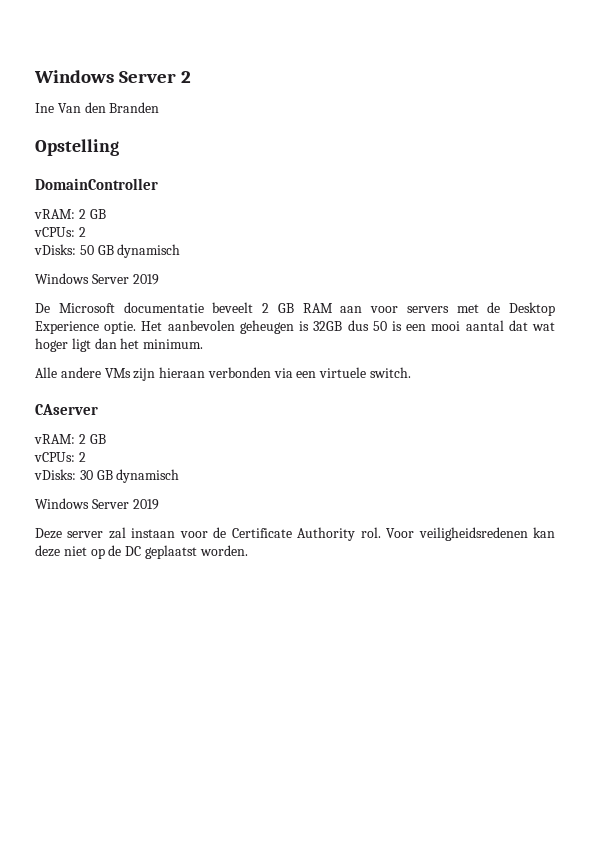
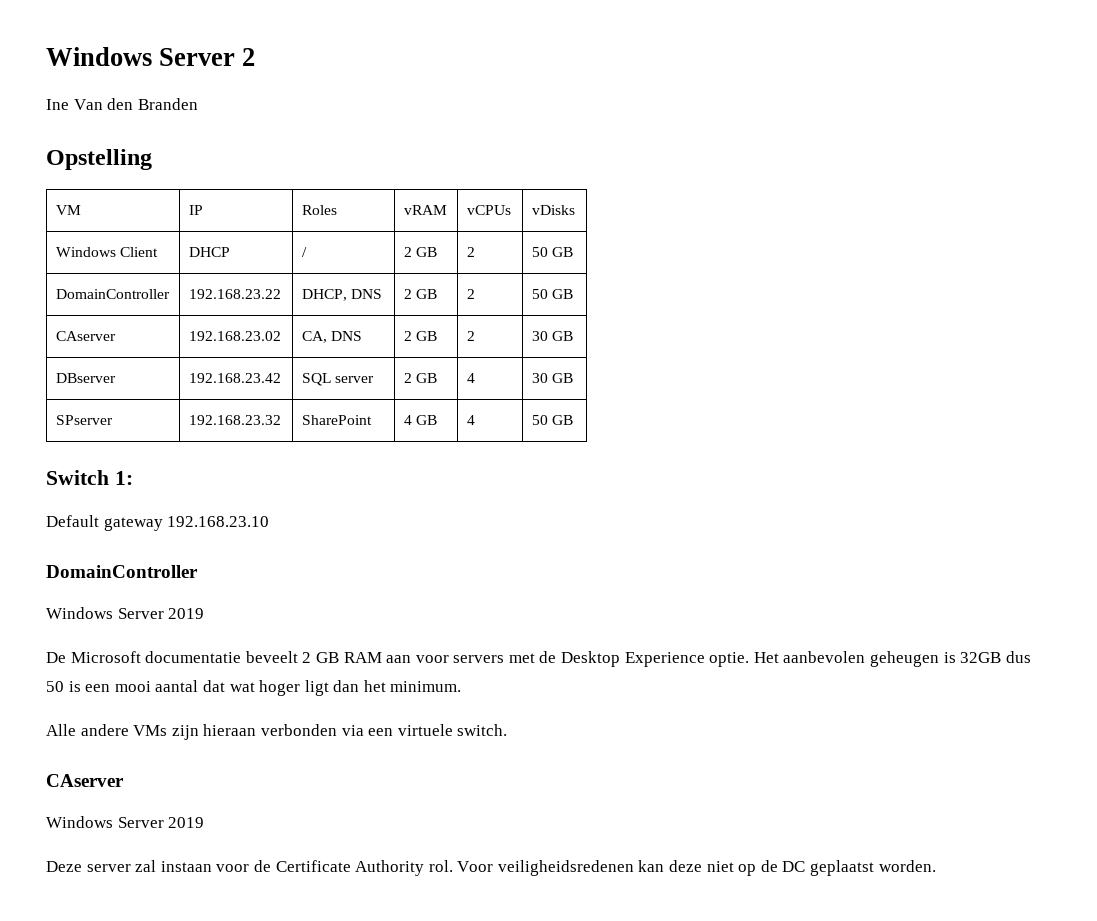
[35,178,158,190] [34,209,106,219] [34,227,86,237] [34,244,181,258] // DomainController // vRAM: 2 GB // vCPUs: 2 // vDisks: 50 GB dynamisch -> [55,205,81,215] [188,205,203,215] [301,205,337,215] [403,205,447,215] [466,205,511,215] [531,205,575,215] [55,247,159,257] [188,247,230,257] [301,247,307,257] [403,247,438,257] [466,247,475,257] [531,247,574,257] [55,289,170,299] [188,289,281,299] [301,289,383,301] [403,289,438,299] [466,289,475,299] [531,289,574,299] [55,331,116,341] [188,331,281,341] [301,331,363,343] [403,331,438,341] [466,331,475,341] [531,331,574,341] [55,373,116,383] [188,373,281,383] [301,373,375,386] [403,373,438,383] [466,373,475,383] [531,373,574,383] [55,415,113,425] [188,415,281,425] [301,415,372,425] [403,415,438,425] [466,415,475,425] [531,415,574,425] [46,470,133,485] [46,515,270,531] [46,565,198,578] // VM | IP | Roles | vRAM | vCPUs | vDisks // Windows Client | DHCP | / | 2 GB | 2 | 50 GB // DomainController | 192.168.23.22 | DHCP, DNS | 2 GB | 2 | 50 GB // CAserver | 192.168.23.02 | CA, DNS | 2 GB | 2 | 30 GB // DBserver | 192.168.23.42 | SQL server | 2 GB | 4 | 30 GB // SPserver | 192.168.23.32 | SharePoint | 4 GB | 4 | 50 GB // Switch 1: // Default gateway 192.168.23.10 // DomainController
[34,434,106,444] [34,452,86,462] [34,469,180,483] // vRAM: 2 GB // vCPUs: 2 // vDisks: 30 GB dynamisch -> (124, 780) none

